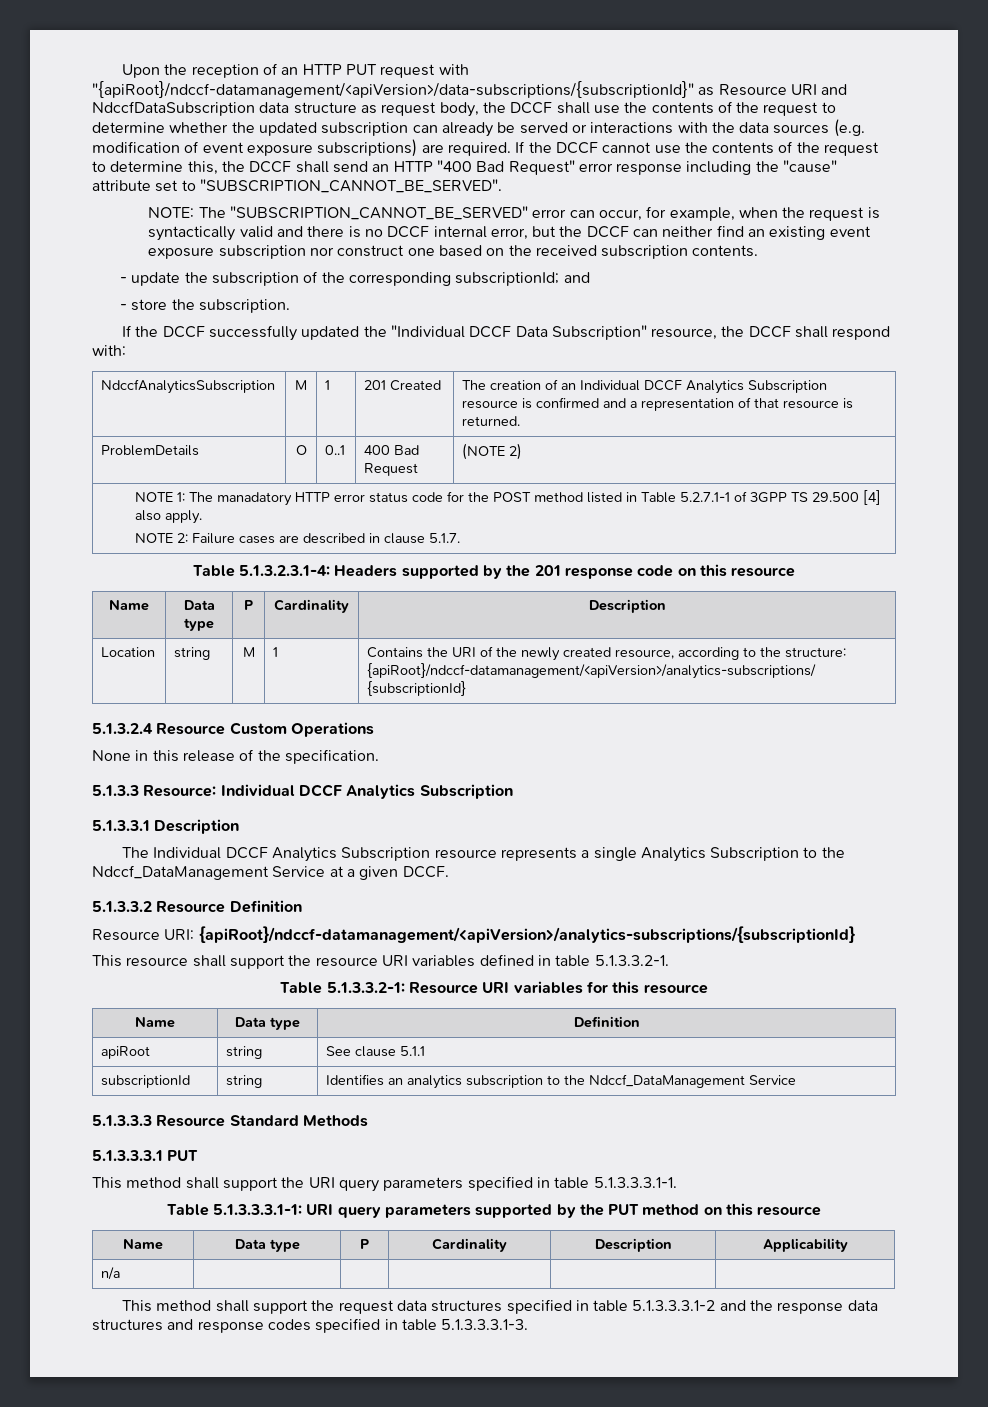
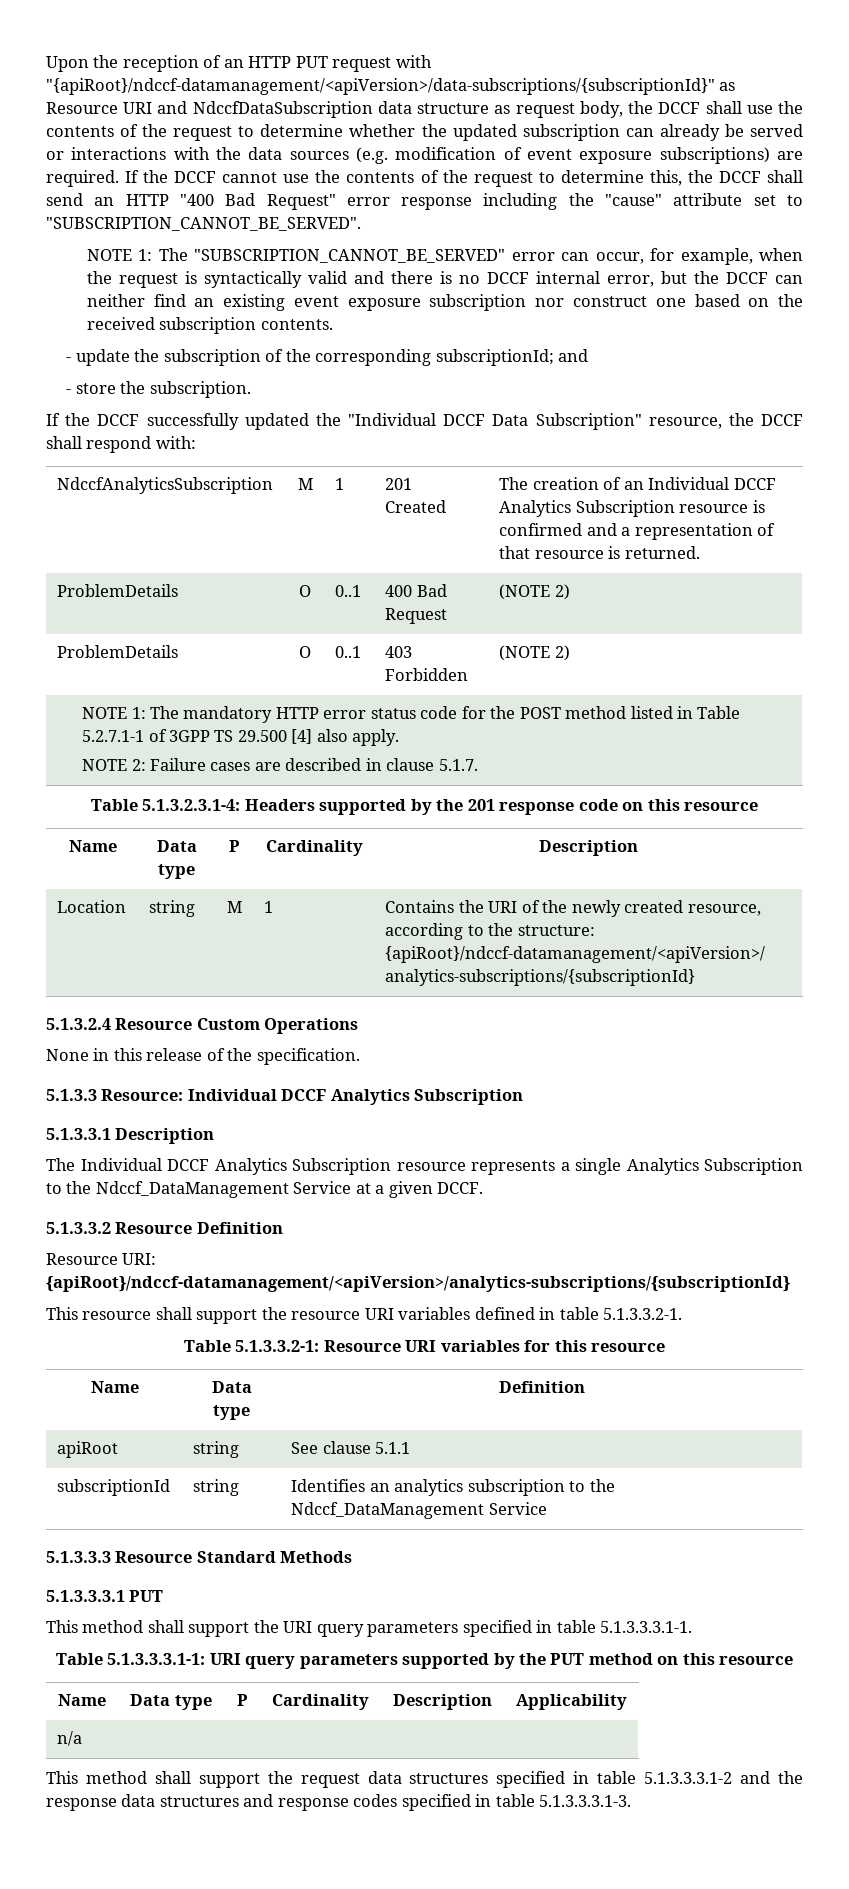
[148,207,195,218] NOTE: -> [86,249,153,261] NOTE 1:
[134,492,292,506] // NOTE 1: The manadatory -> [57,645,179,658] [299,646,311,658] [335,646,362,658] [385,646,413,658] [385,668,469,681] [499,645,570,661] [82,706,273,723] // ProblemDetails | O | 0..1 | 403 Forbidden | (NOTE 2) // NOTE 1: The mandatory

